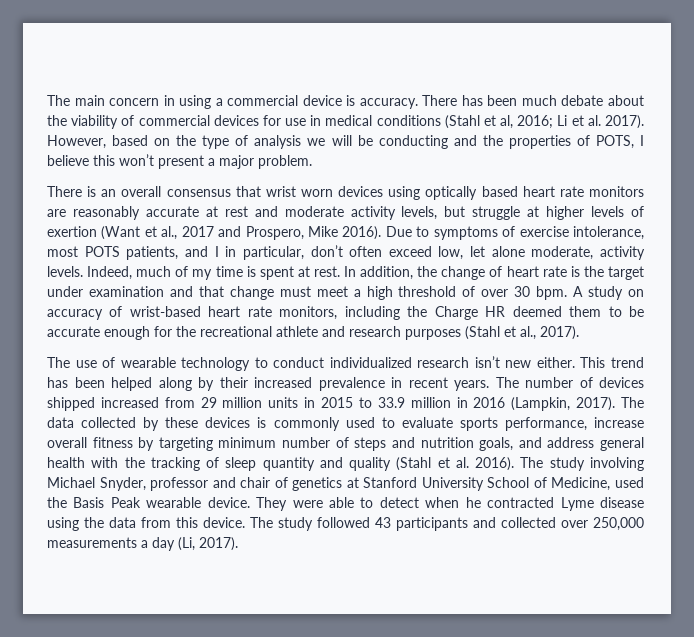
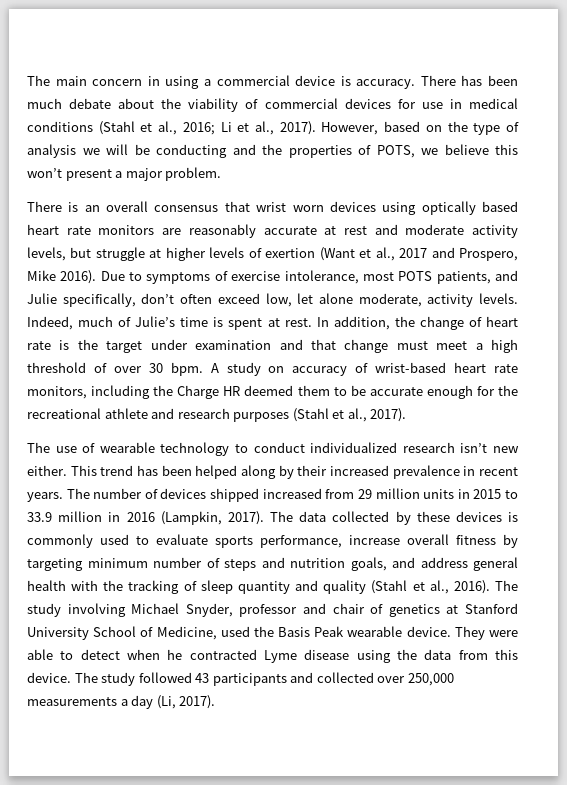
[500,115,514,129] al, -> [158,121,178,135] al.,
[587,115,601,126] al. -> [255,121,275,135] al.,
[640,135,644,146] I -> [421,148,438,155] we
[214,246,304,260] I in particular, -> [27,293,136,307] Julie specifically,
[192,269,213,280] my -> [135,316,176,327] Julie’s
[455,457,469,468] al. -> [429,580,449,594] al.,

